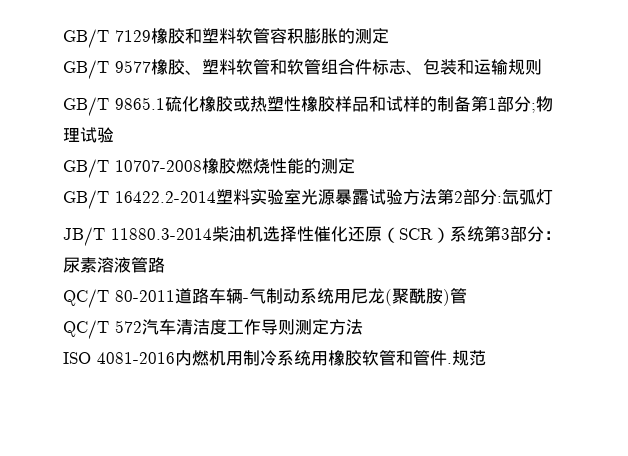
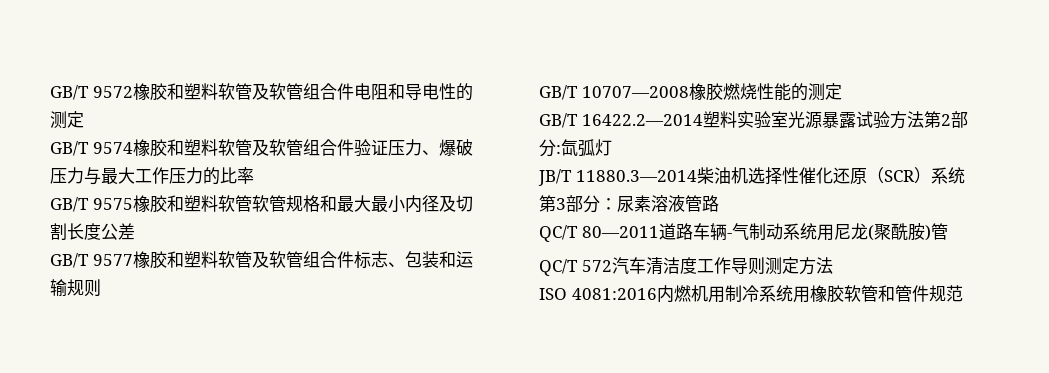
[63,28,389,48] [63,59,287,79] GB/T 7129橡胶和塑料软管容积膨胀的测定 // GB/T 9577橡胶、塑料软管和 -> [50,83,473,101] [50,111,84,129] [50,139,473,157] [50,167,254,185] [50,195,473,213] [50,223,135,240] [50,251,269,269] GB/T 9572橡胶和塑料软管及软管组合件电阻和导电性的测定 // GB/T 9574橡胶和塑料软管及软管组合件验证压力、爆破压力与最大工作压力的比率 // GB/T 9575橡胶和塑料软管软管规格和最大最小内径及切割长度公差 // GB/T 9577橡胶和塑料软管及
[115,96,553,113] [63,127,114,143] [63,159,202,178] 9865.1硫化橡胶或热塑性橡胶样品和试样的制备第1部分;物理试验 // GB/T 10707-2008 -> [581,86,689,98] 10707—2008
[115,191,216,203] 16422.2-2014 -> [581,114,703,126] 16422.2—2014
[111,228,212,240] 11880.3-2014 -> [575,170,697,182] 11880.3—2014
[115,290,175,302] 80-2011 -> [581,226,659,238] 80—2011
[97,352,175,364] 4081-2016 -> [571,288,657,300] 4081:2016
[447,363,452,364] . -> (929, 293) none

